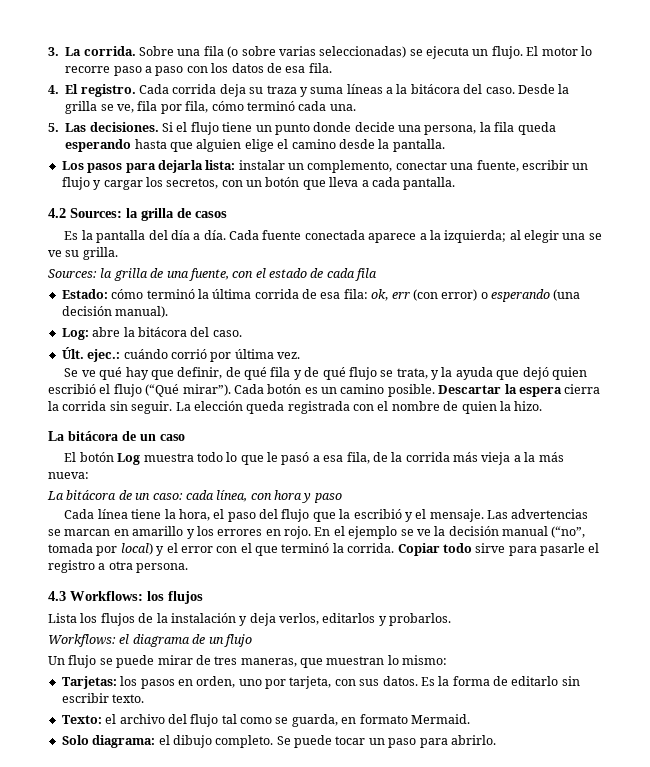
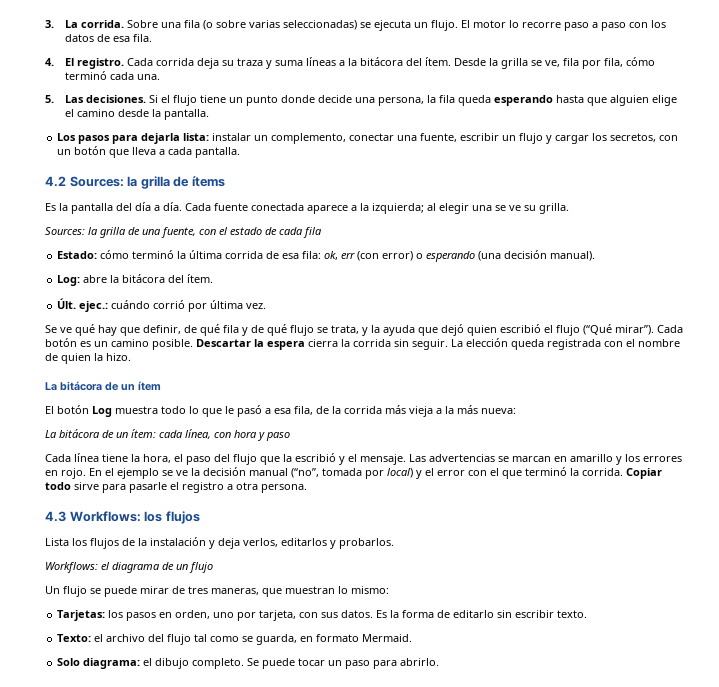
[485,87,515,94] caso. -> [425,57,452,66] ítem.
[195,211,227,218] casos -> [191,176,225,187] ítems
[212,330,242,337] caso. -> [187,274,214,283] ítem.
[160,434,185,441] caso -> [138,381,161,391] ítem
[152,493,183,500] caso: -> [131,429,156,438] ítem:

